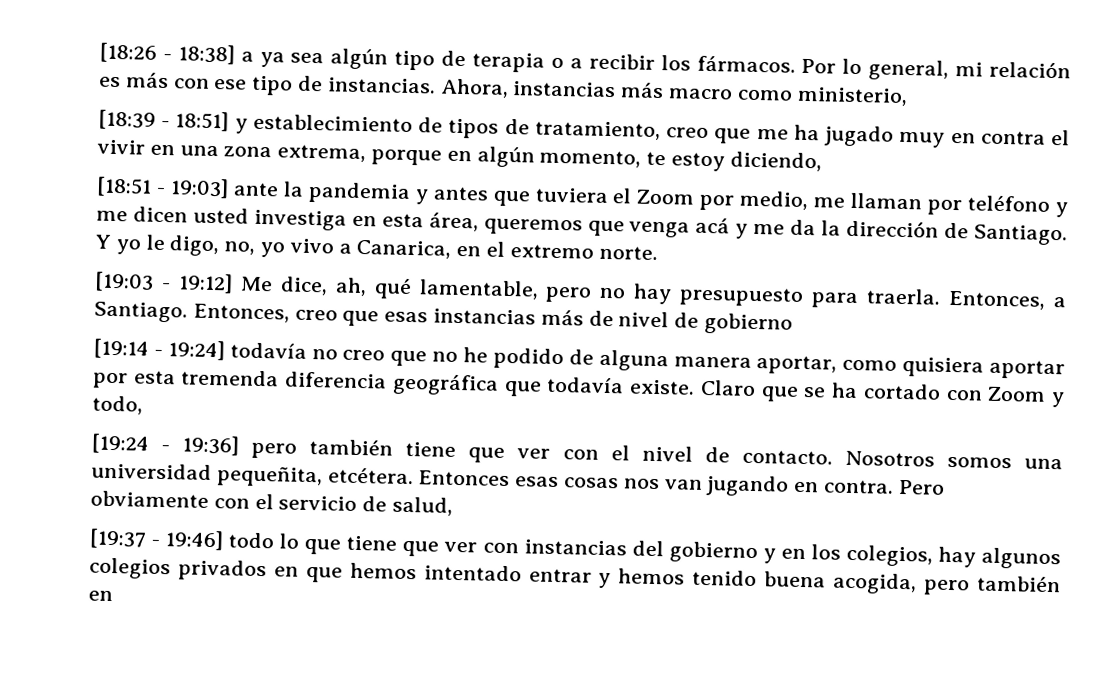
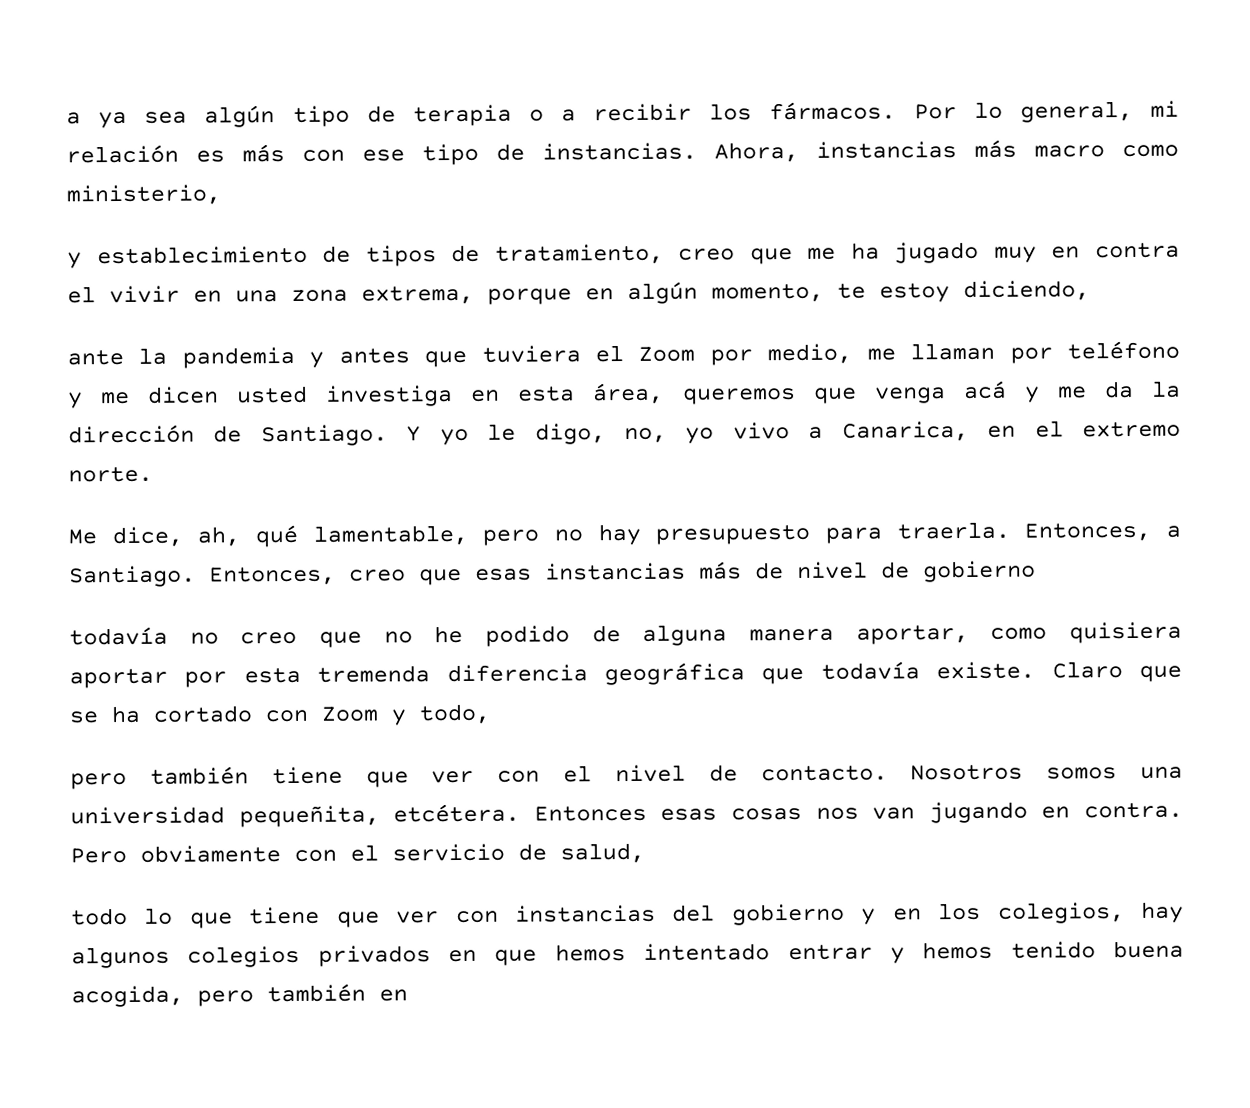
[99,42,235,65] [18:26 - 18:38] -> (66, 118) none
[98,109,230,132] [18:39 - 18:51] -> (221, 195) none
[96,176,229,199] [18:51 - 19:03] -> (1090, 290) none
[94,271,233,294] [19:03 - 19:12] -> (153, 474) none
[93,338,225,361] [19:14 - 19:24] -> (1036, 571) none
[91,433,240,456] [19:24 - 19:36] -> (491, 714) none
[89,528,225,551] [19:37 - 19:46] -> (645, 853) none

